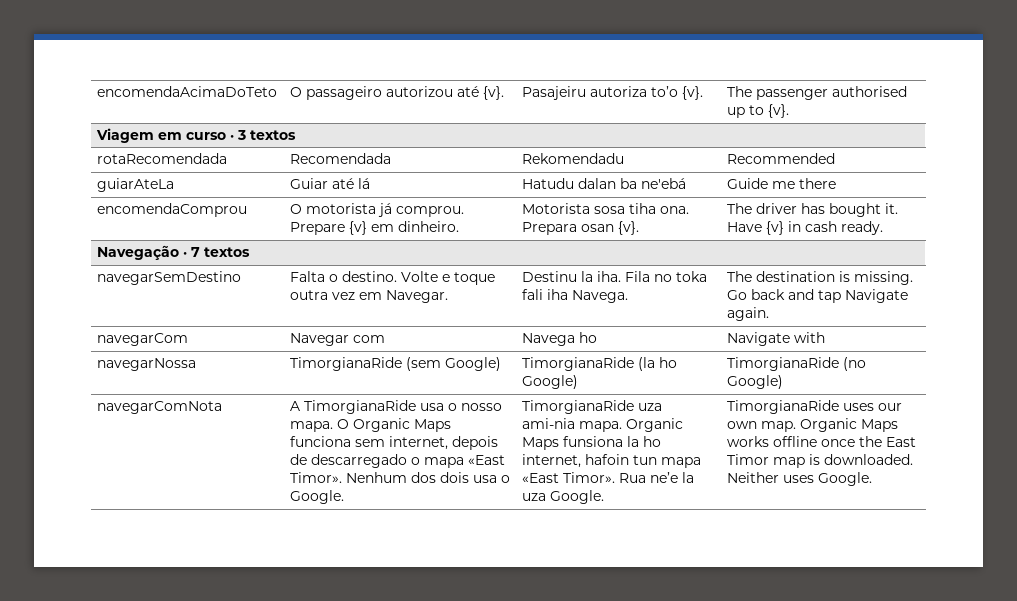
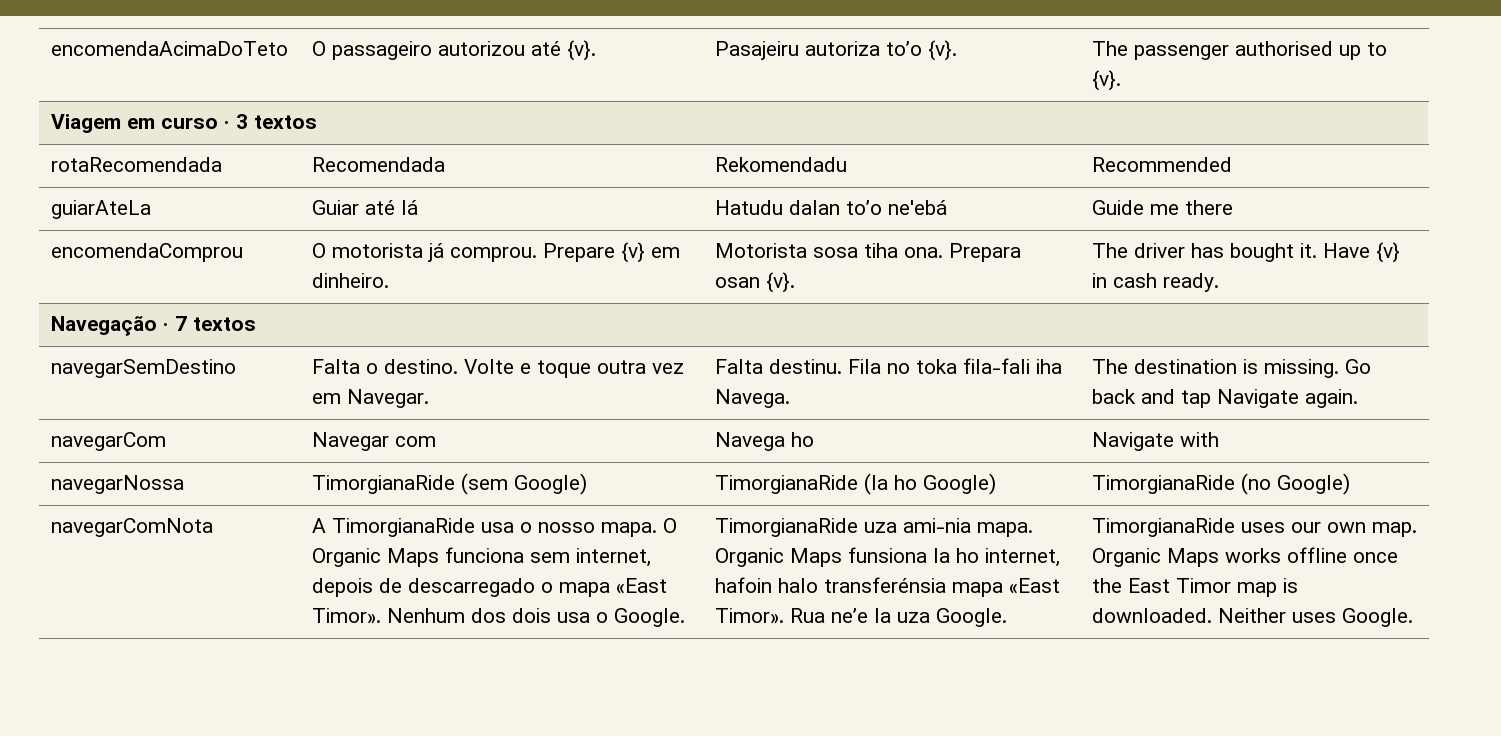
[620,178,638,189] ba -> [845,200,882,215] to’o
[522,271,622,282] Destinu la iha. -> [714,359,842,374] Falta destinu.
[522,289,544,300] fali -> [962,358,1030,374] fila-fali
[633,455,658,465] tun -> [777,577,946,593] halo transferénsia

